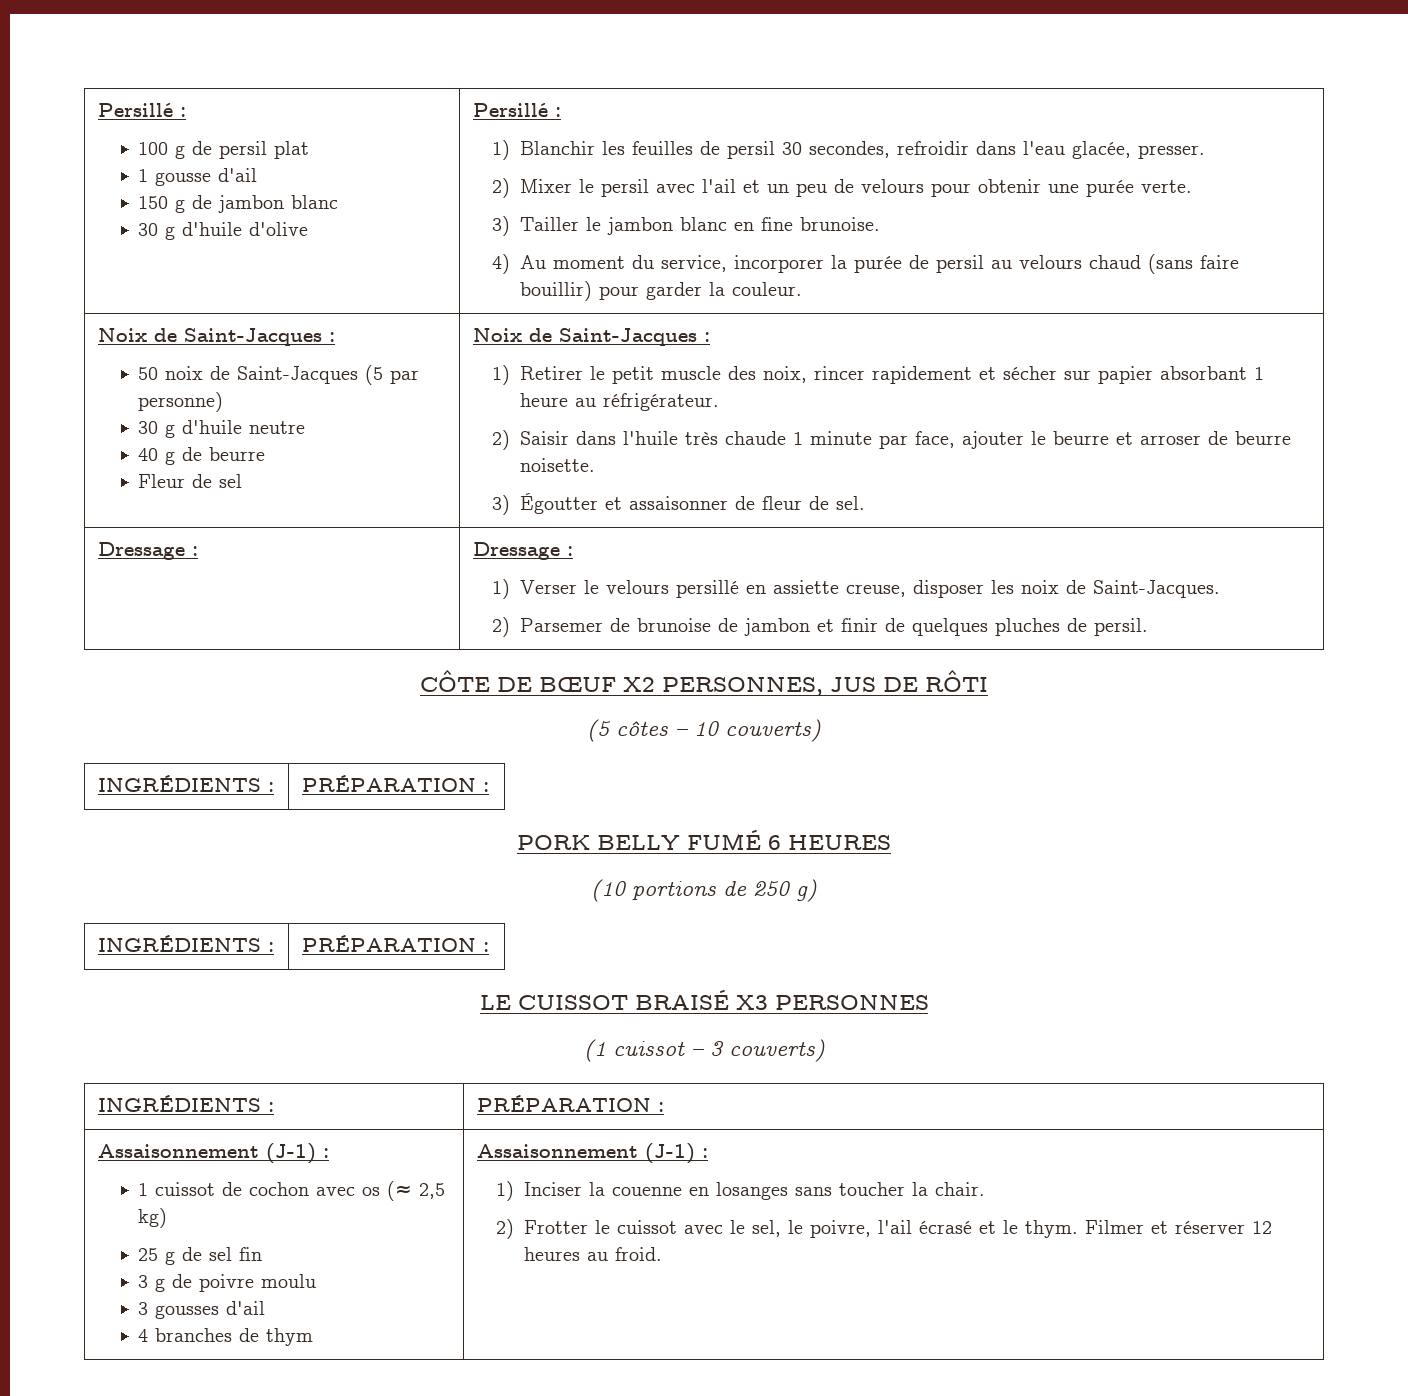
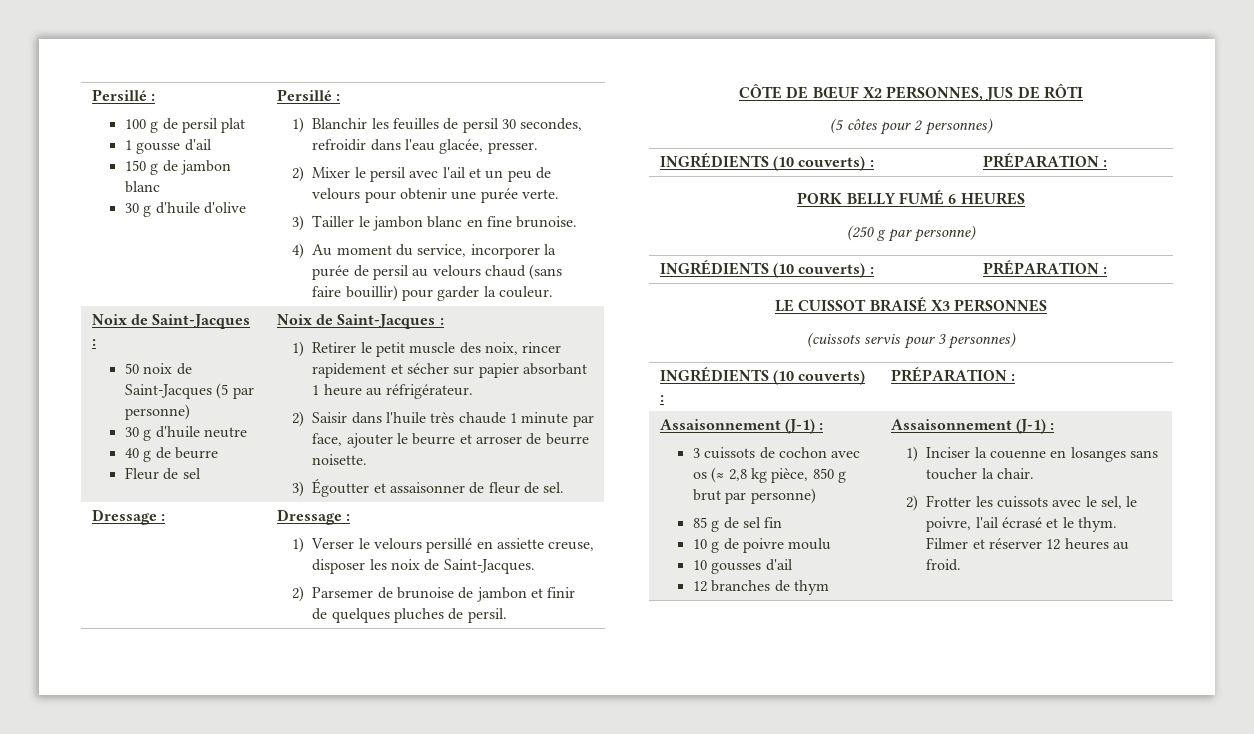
[675,719,821,742] [97,775,261,792] – 10 couverts) // INGRÉDIENTS -> [880,118,993,135] [659,153,866,171] pour 2 personnes) // INGRÉDIENTS (10 couverts)
[591,879,817,902] [97,935,261,952] (10 portions de 250 g) // INGRÉDIENTS -> [846,225,977,242] [659,260,866,278] (250 g par personne) // INGRÉDIENTS (10 couverts)
[583,1039,825,1062] [97,1095,261,1112] (1 cuissot – 3 couverts) // INGRÉDIENTS -> [806,332,1017,349] [659,367,866,385] (cuissots servis pour 3 personnes) // INGRÉDIENTS (10 couverts)
[138,1182,216,1196] 1 cuissot -> [692,447,756,459] 3 cuissots
[419,1183,446,1199] [138,1208,168,1228] [138,1248,159,1261] 2,5 kg) // 25 -> [728,468,846,483] [692,488,816,504] [692,517,707,528] 2,8 kg pièce, 850 g brut par personne) // 85
[138,1275,149,1288] 3 -> [692,539,707,549] 10
[138,1302,149,1315] 3 -> [692,560,707,570] 10
[138,1329,149,1342] 4 -> [692,581,707,592] 12
[594,1220,677,1234] le cuissot -> [975,496,1048,508] les cuissots

